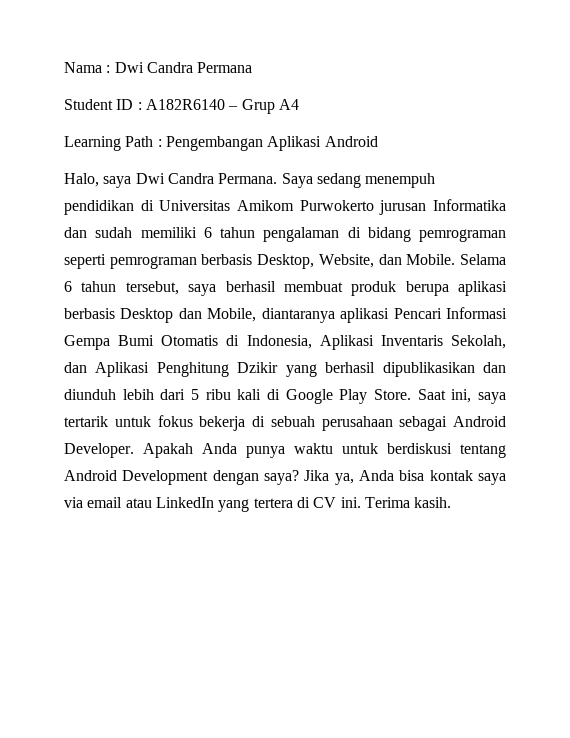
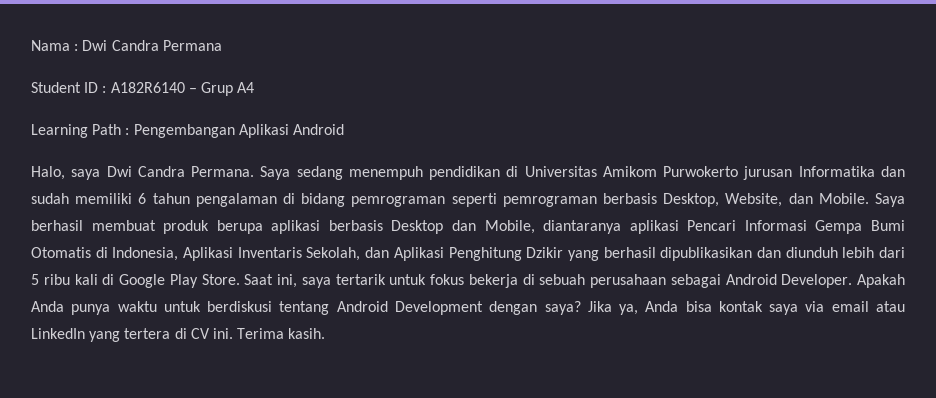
[460,254,507,265] [64,281,217,296] Selama 6 tahun tersebut, saya -> [875,193,906,207] Saya

